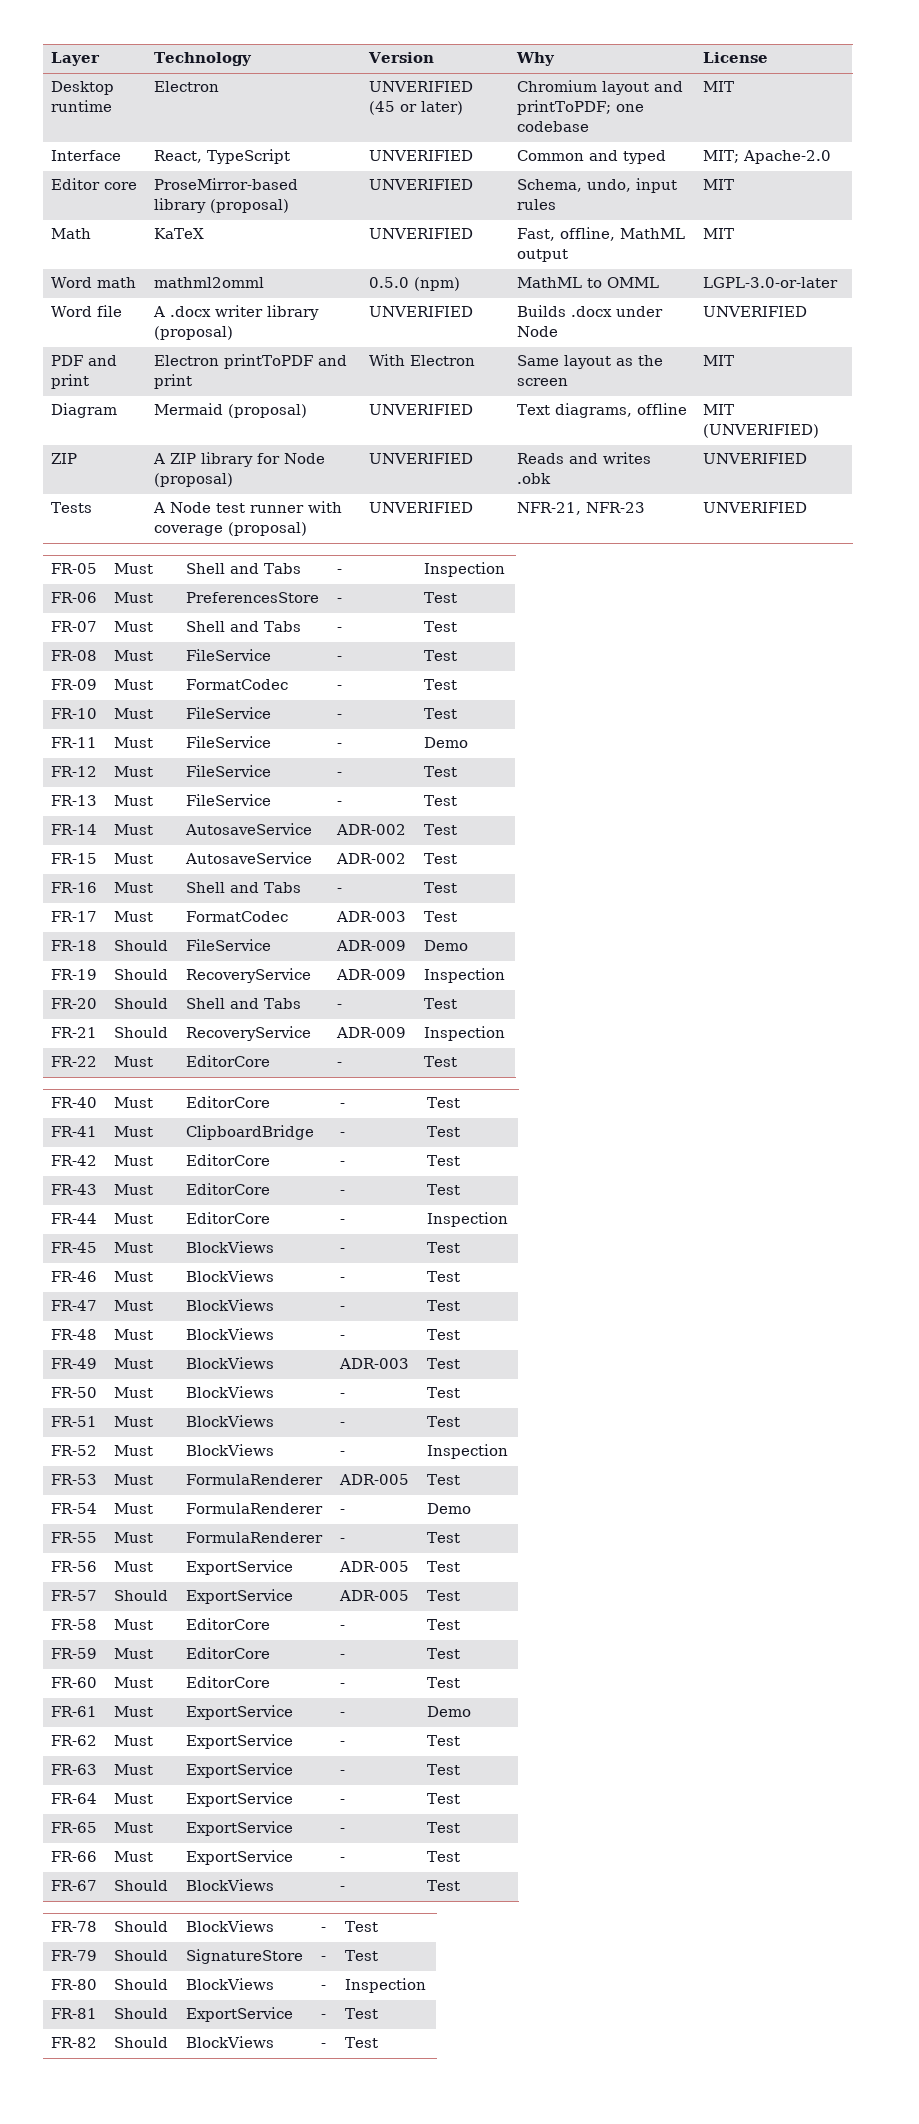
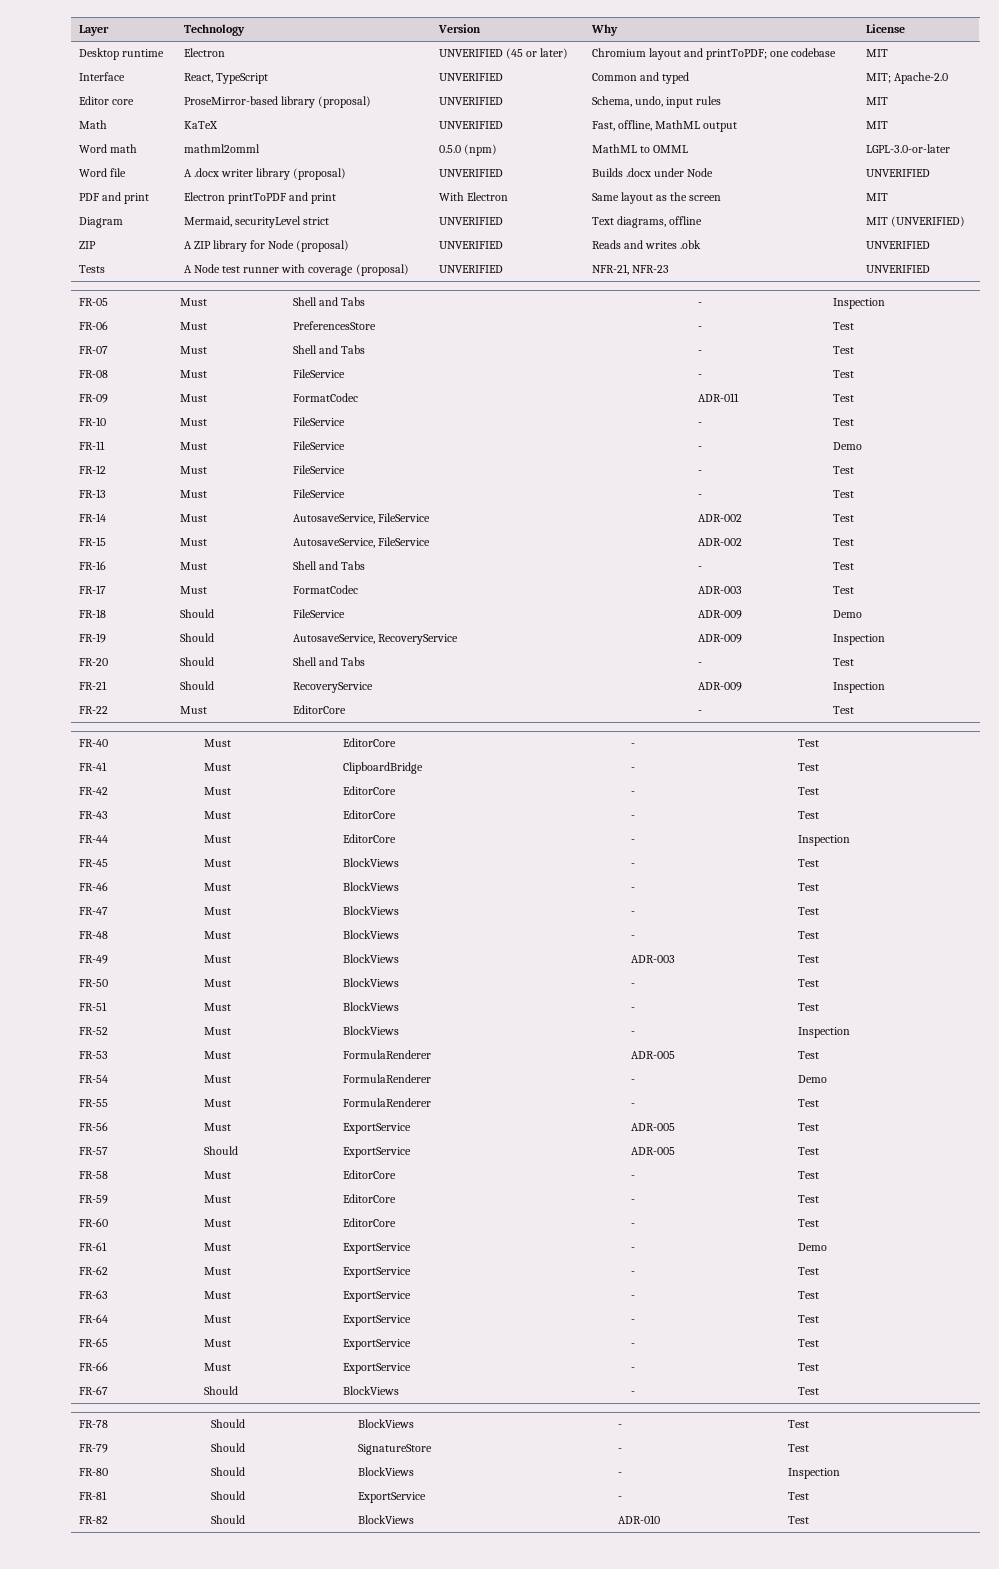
[154,403,308,418] Mermaid (proposal) -> [183,216,330,228] Mermaid, securityLevel strict
[337,685,343,690] - -> [697,393,739,402] ADR-011
[185,823,313,835] AutosaveService -> [292,513,430,524] AutosaveService, FileService
[185,852,313,864] AutosaveService -> [292,537,430,548] AutosaveService, FileService
(169, 974) none -> [292,634,375,644] AutosaveService,
[321,2043,327,2048] - -> [617,1515,660,1524] ADR-010

